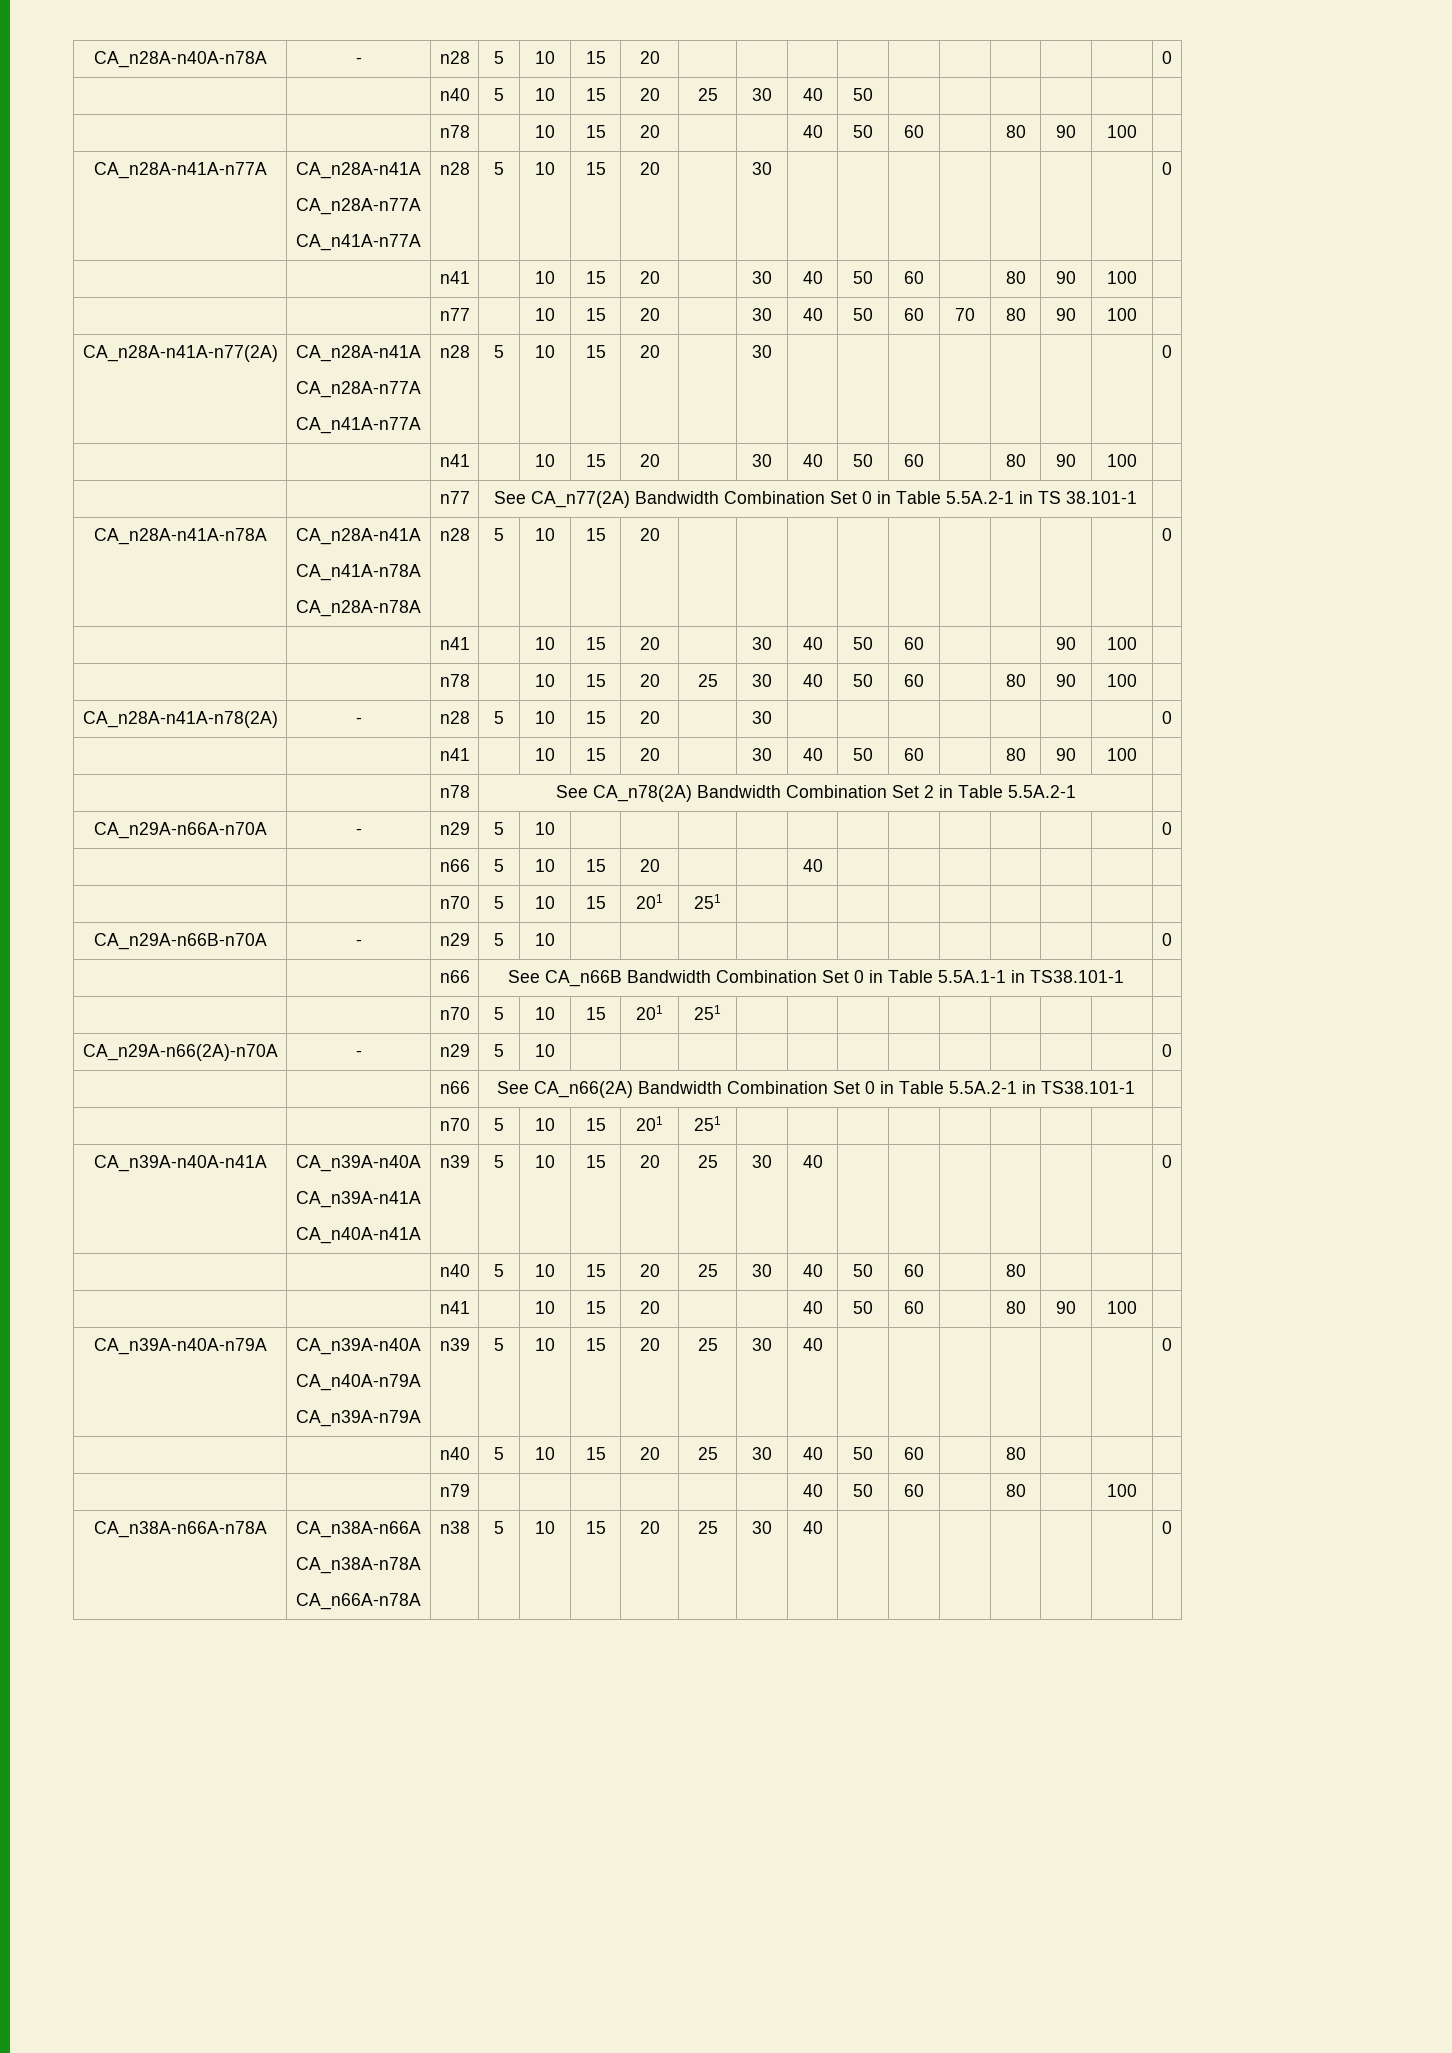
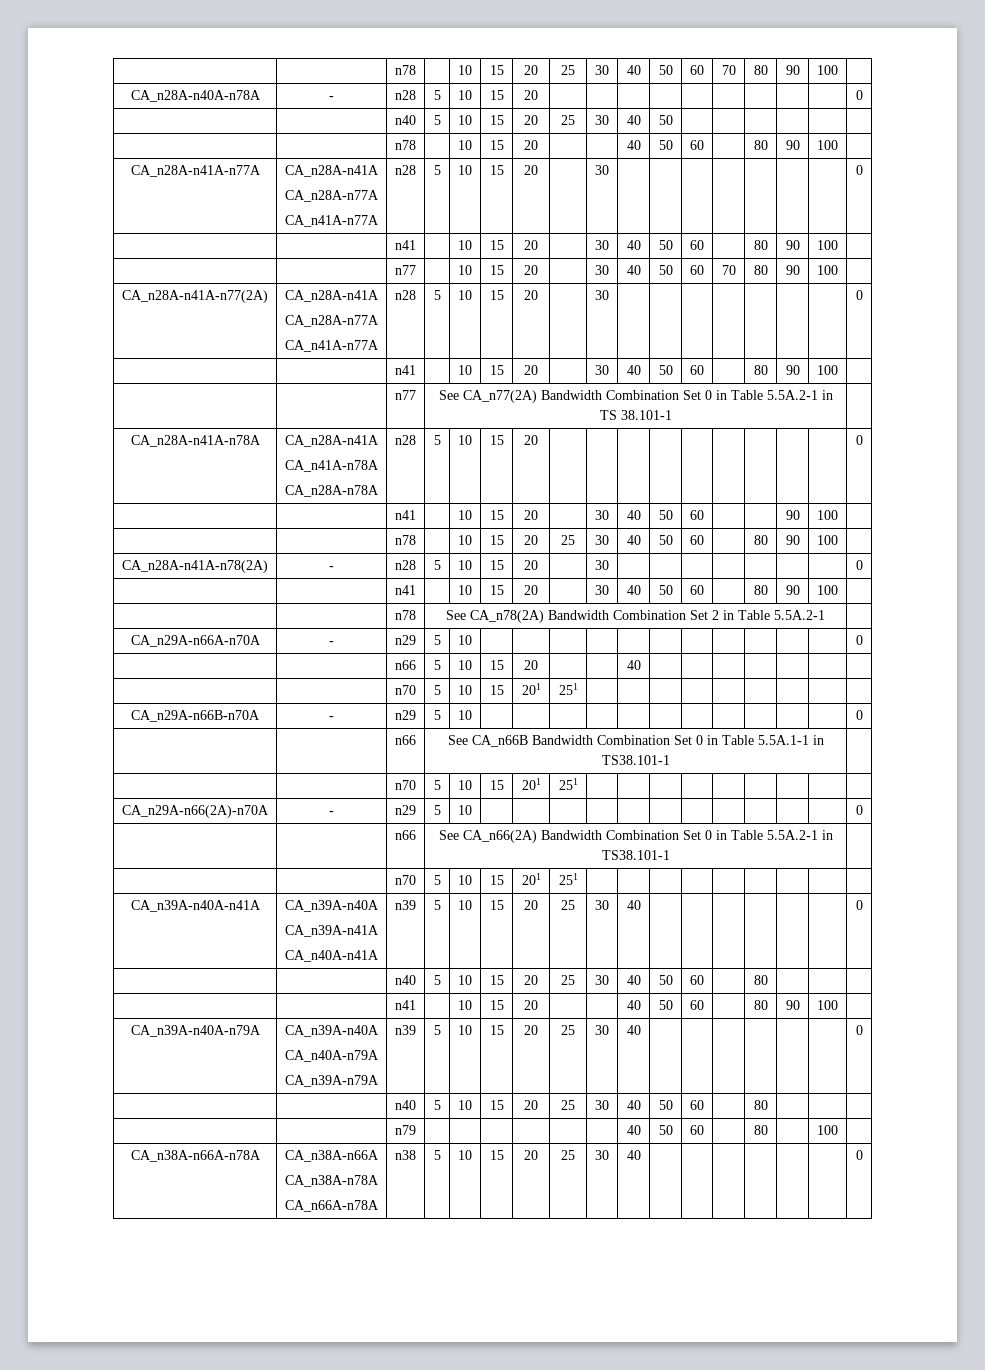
(93, 59) none -> [395,65,416,75] [458,65,472,75] [489,65,504,75] [524,65,538,75] [561,65,575,75] [595,65,609,75] [626,65,641,75] [658,65,673,75] [690,65,704,75] [721,65,736,75] [753,65,768,75] [785,65,800,75] [817,65,838,75] | | n78 | | 10 | 15 | 20 | 25 | 30 | 40 | 50 | 60 | 70 | 80 | 90 | 100 | //

